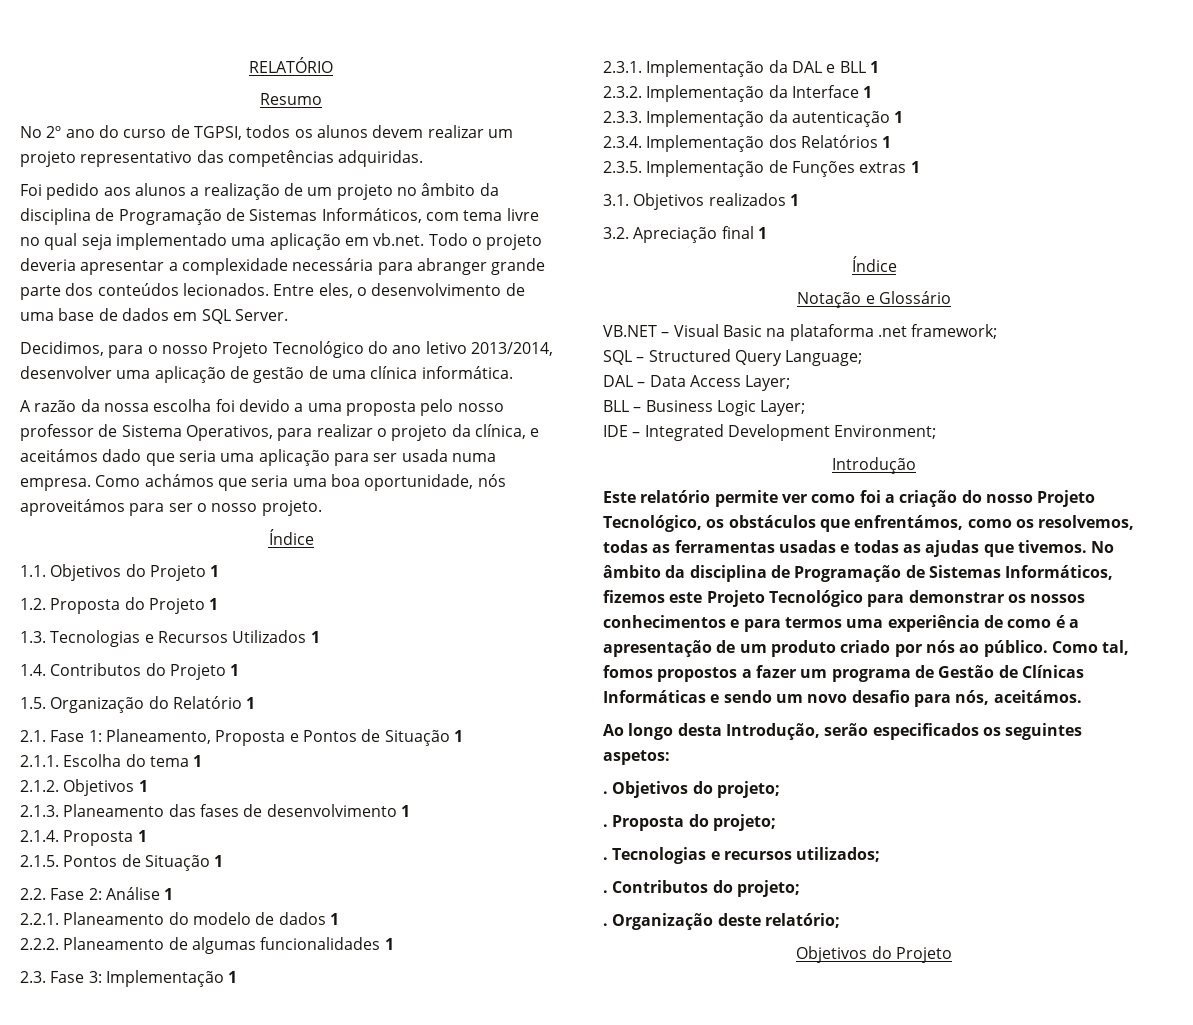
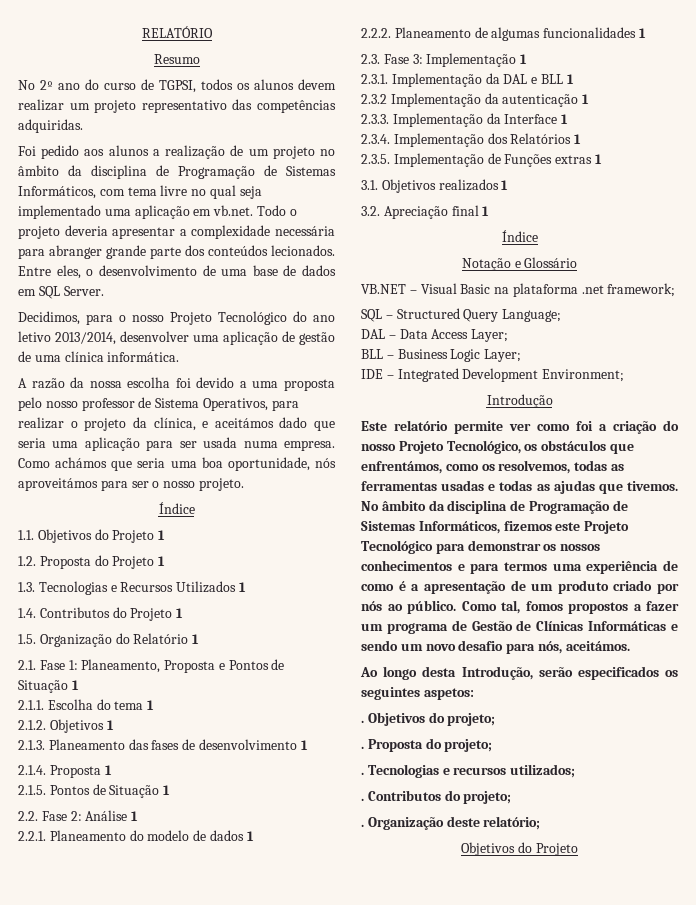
[603,85,859,102] 2.3.2. Implementação da Interface -> [361,93,579,107] 2.3.2 Implementação da autenticação
[791,111,890,127] autenticação -> [504,114,558,124] Interface

